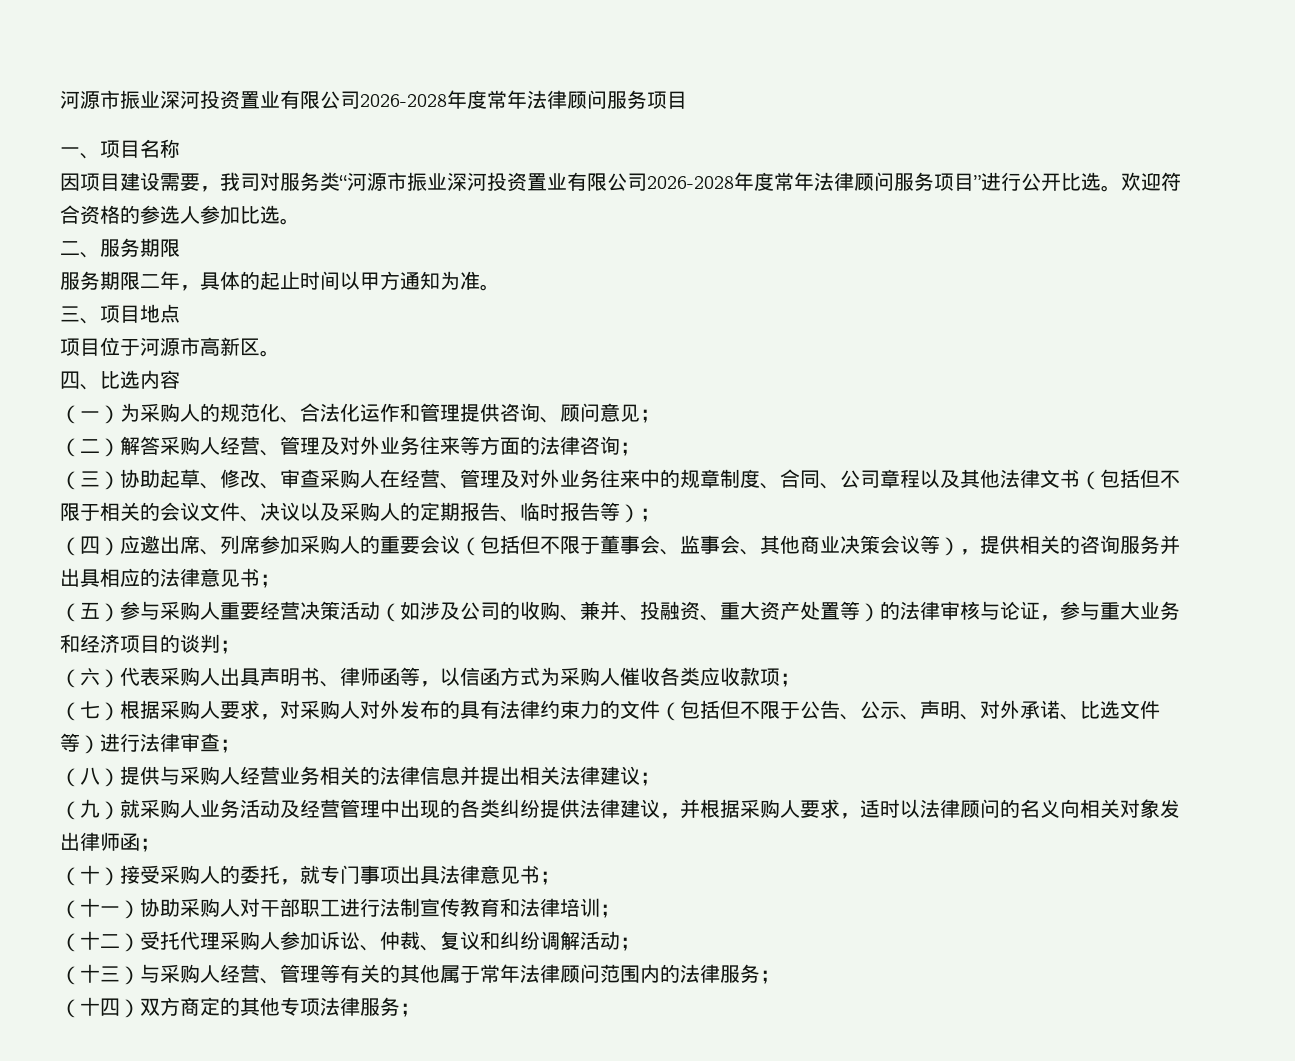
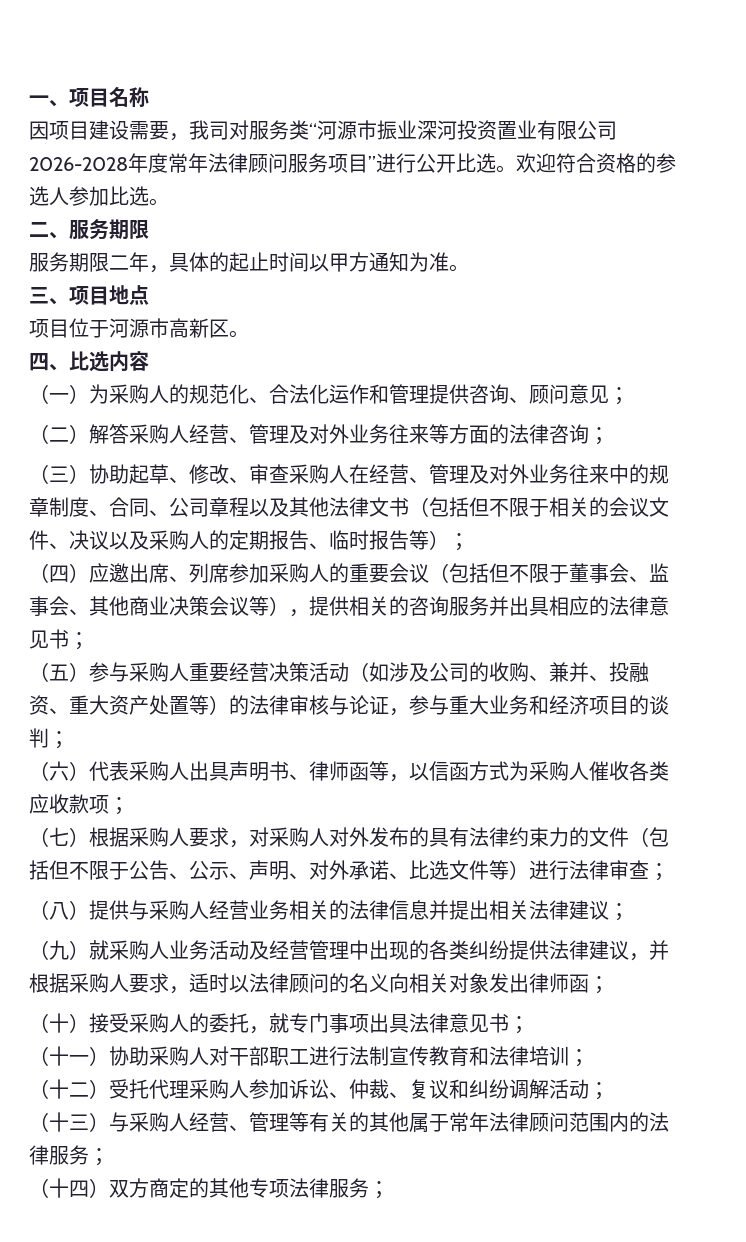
[60,90,687,110] 河源市振业深河投资置业有限公司2026-2028年度常年法律顾问服务项目 // -> (29, 100) none

